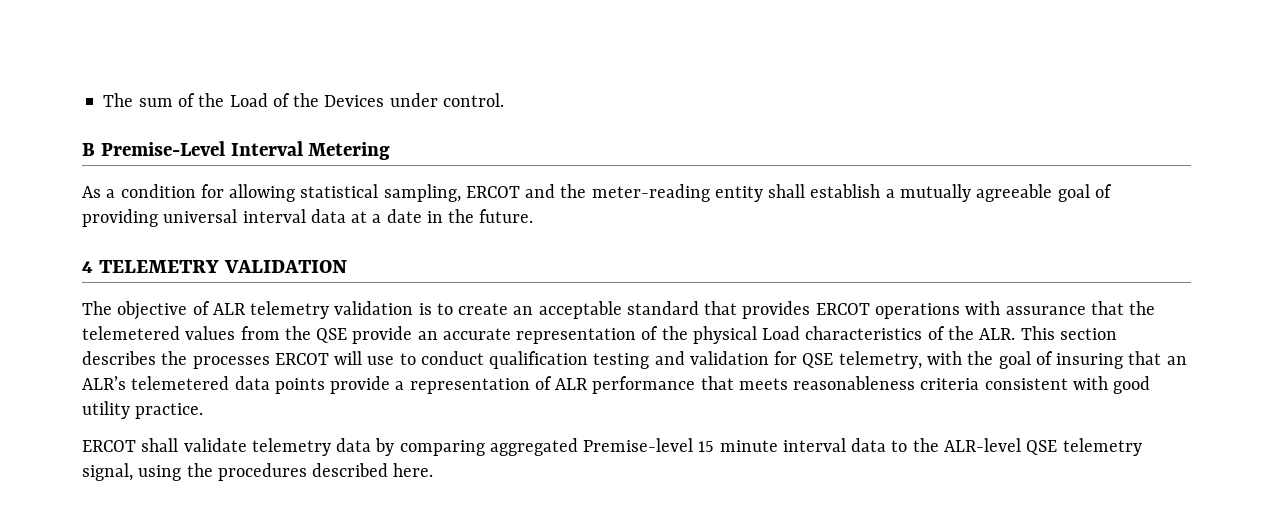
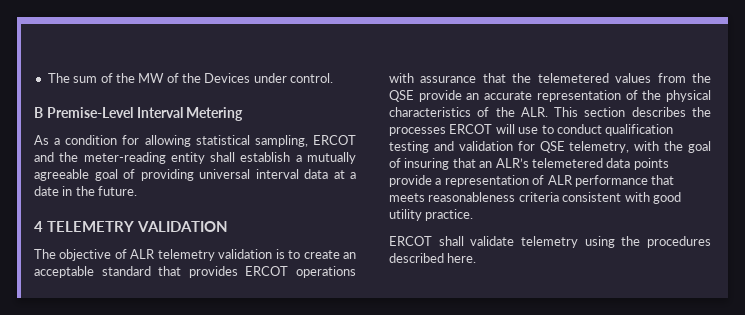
[229,93,268,107] Load -> [138,73,165,83] MW
[762,326,801,340] Load -> (711, 96) none
[336,438,1142,456] [82,463,133,481] data by comparing aggregated Premise-level 15 minute interval data to the ALR-level QSE telemetry signal, -> (578, 242) none

